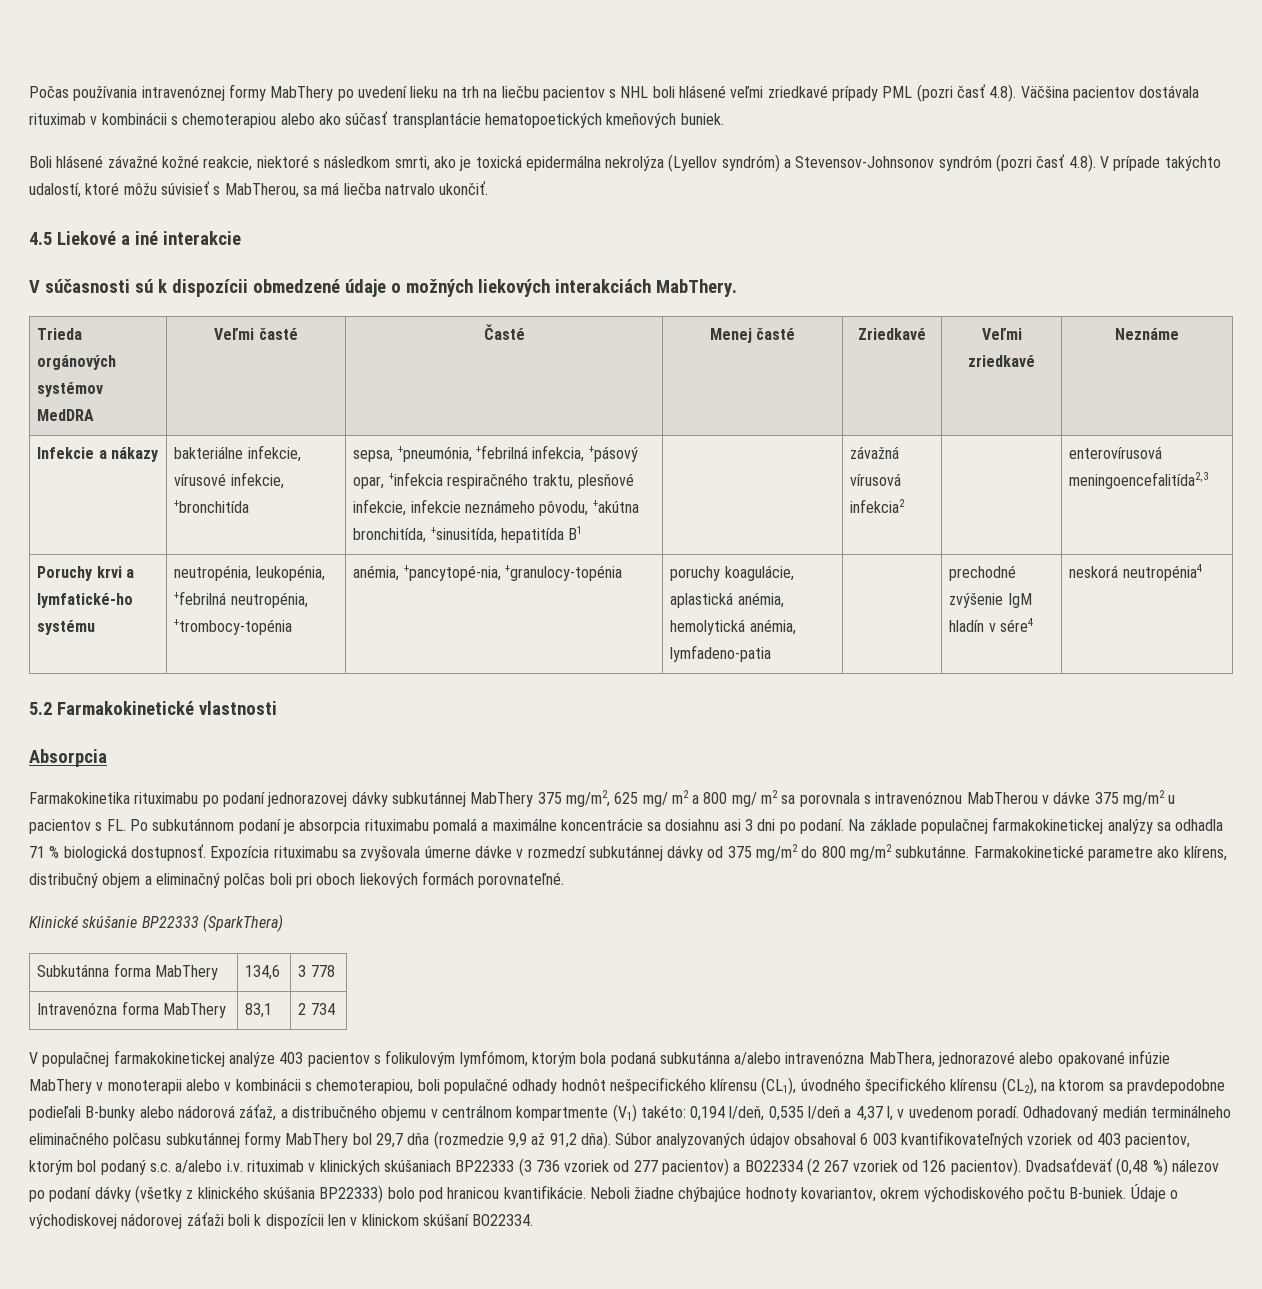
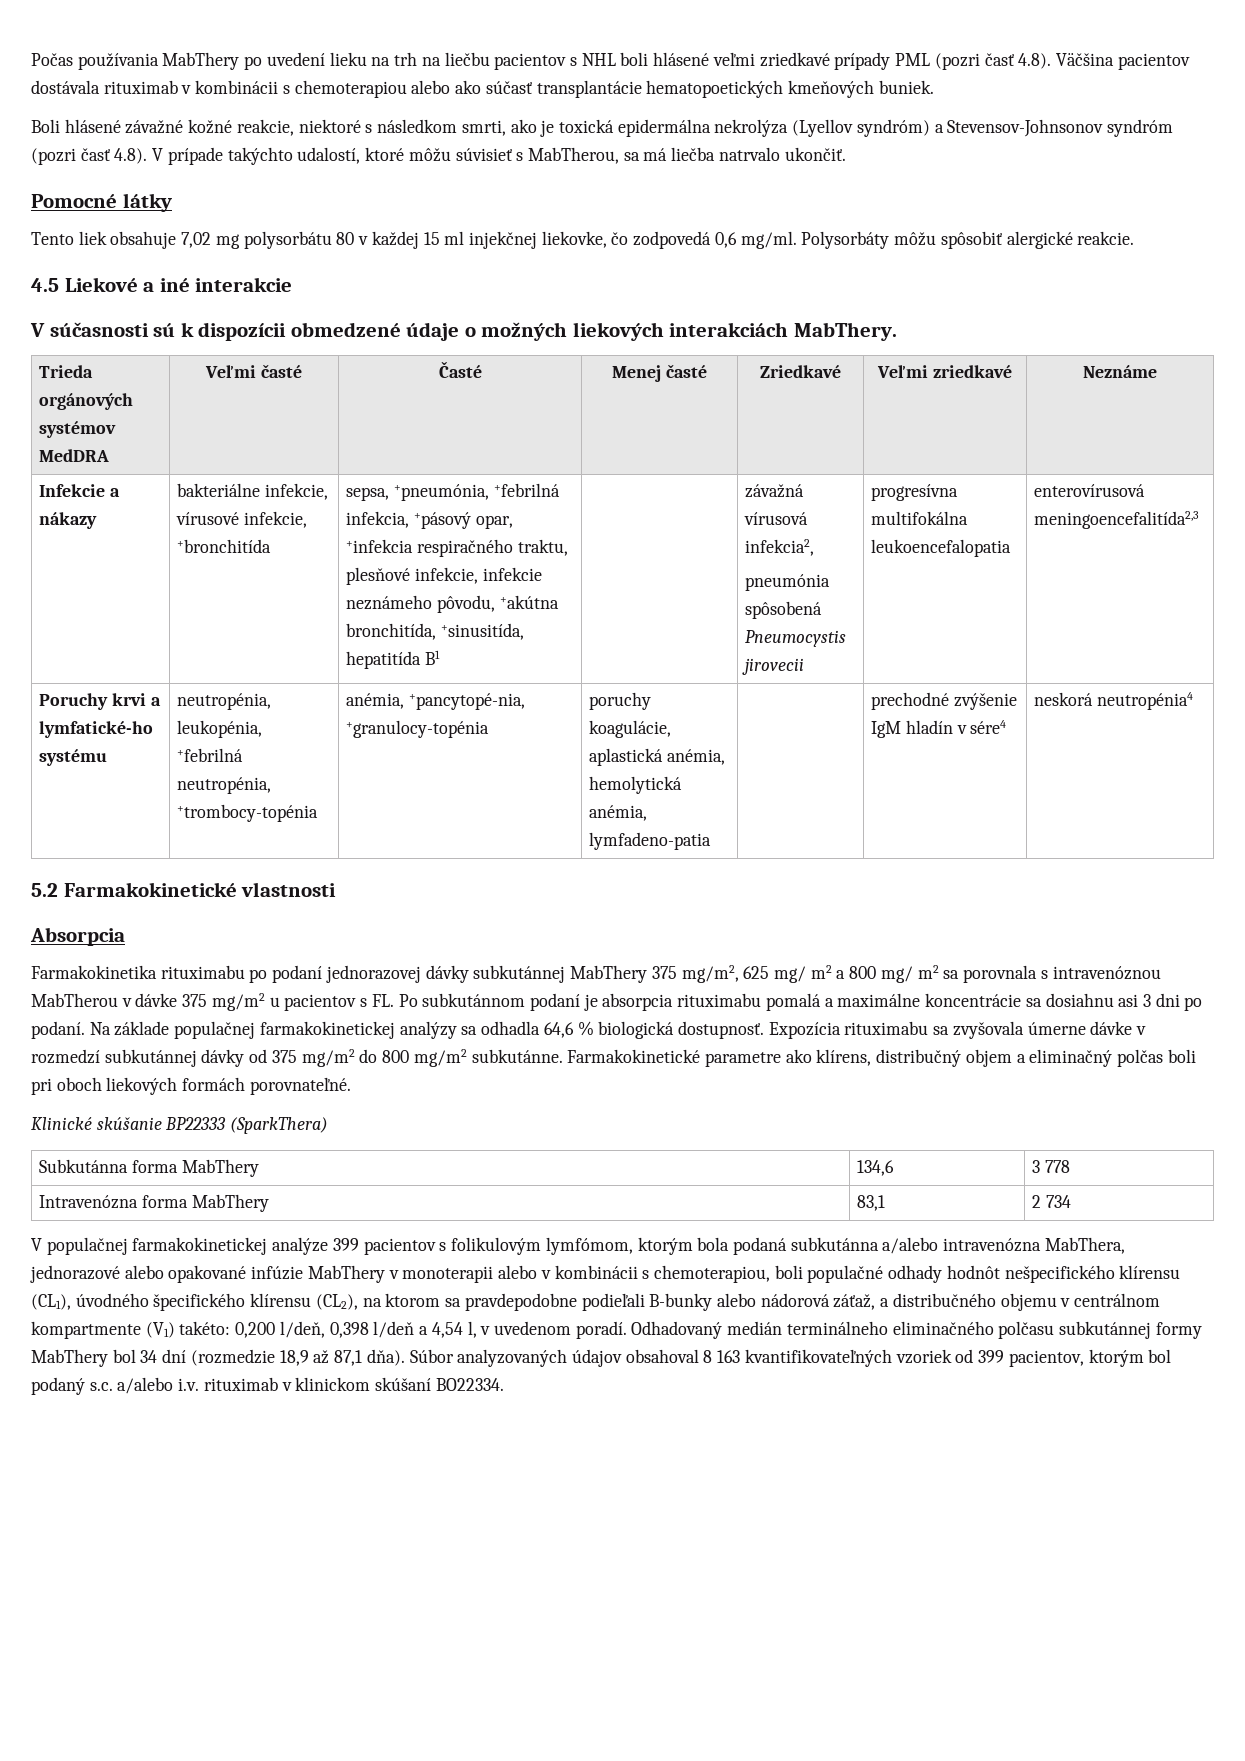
[141,84,266,101] intravenóznej formy -> (159, 61) none
(489, 188) none -> [31,193,172,212] [31,231,1135,249] // Pomocné látky // Tento liek obsahuje 7,02 mg polysorbátu 80 v každej 15 ml injekčnej liekovke, čo zodpovedá 0,6 mg/ml. Polysorbáty môžu spôsobiť alergické reakcie.
[850,499,906,513] infekcia2 | -> [745,539,815,556] [745,574,831,591] [745,601,823,619] [745,630,847,647] [742,658,805,675] [871,484,959,501] [871,511,969,525] [871,539,1012,557] infekcia2, // pneumónia spôsobená Pneumocystis jirovecii | progresívna multifokálna leukoencefalopatia
[29,846,45,858] 71 -> [543,1022,574,1038] 64,6
[279,1052,304,1064] 403 -> [332,1238,359,1251] 399
[690,1106,804,1121] 0,194 l/deň, 0,535 -> [235,1321,369,1338] 0,200 l/deň, 0,398
[855,1106,883,1121] 4,37 -> [431,1322,463,1338] 4,54
[375,1131,577,1149] 29,7 dňa (rozmedzie 9,9 až 91,2 -> [140,1349,363,1366] 34 dní (rozmedzie 18,9 až 87,1
[860,1133,897,1145] 6 003 -> [703,1350,741,1363] 8 163
[1097,1133,1122,1145] 403 -> [978,1350,1005,1363] 399
[319,1158,1219,1176] [29,1184,1179,1203] [29,1212,358,1229] klinických skúšaniach BP22333 (3 736 vzoriek od 277 pacientov) a BO22334 (2 267 vzoriek od 126 pacientov). Dvadsaťdeväť (0,48 %) nálezov po podaní dávky (všetky z klinického skúšania BP22333) bolo pod hranicou kvantifikácie. Neboli žiadne chýbajúce hodnoty kovariantov, okrem východiskového počtu B-buniek. Údaje o východiskovej nádorovej záťaži boli k dispozícii len v -> (292, 1386) none

